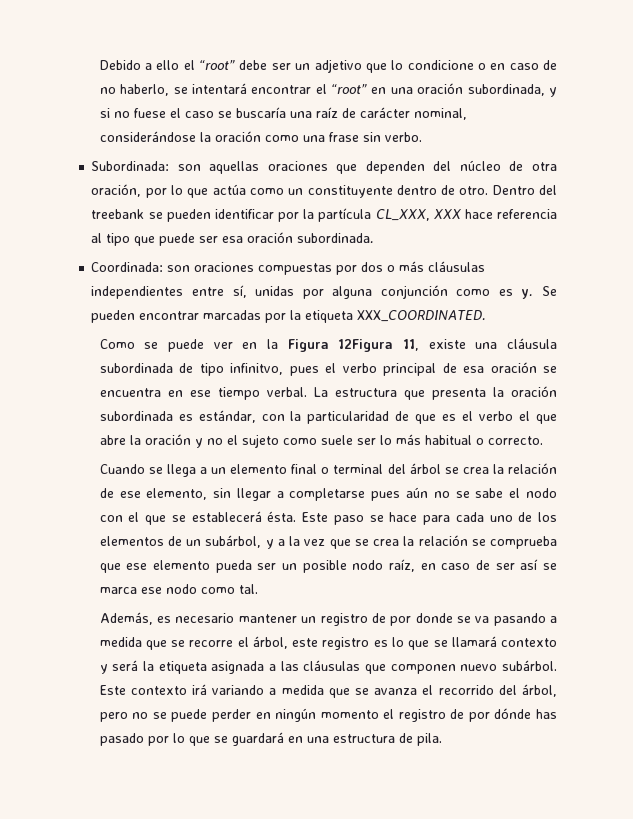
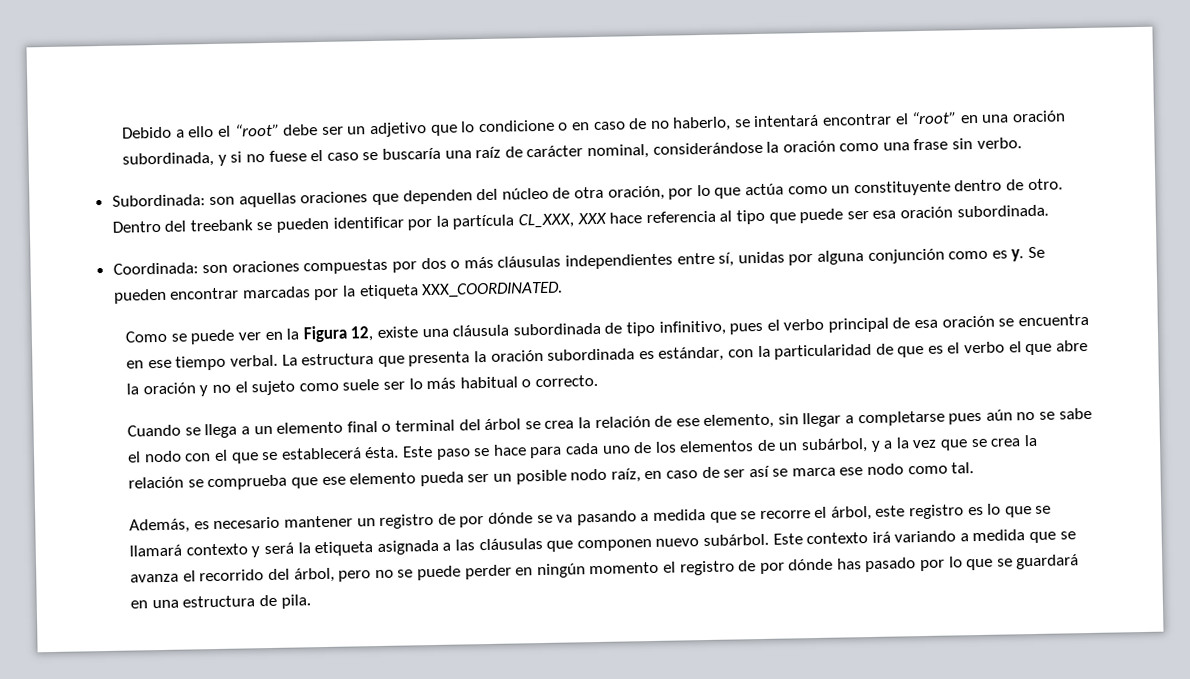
[338,339,420,352] 12Figura 11, -> [350,326,374,342] 12,
[230,363,284,375] infinitvo, -> [658,320,726,336] infinitivo,
[415,613,453,623] donde -> [487,512,533,525] dónde

